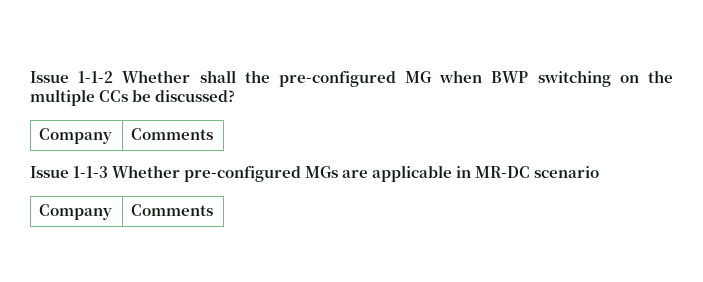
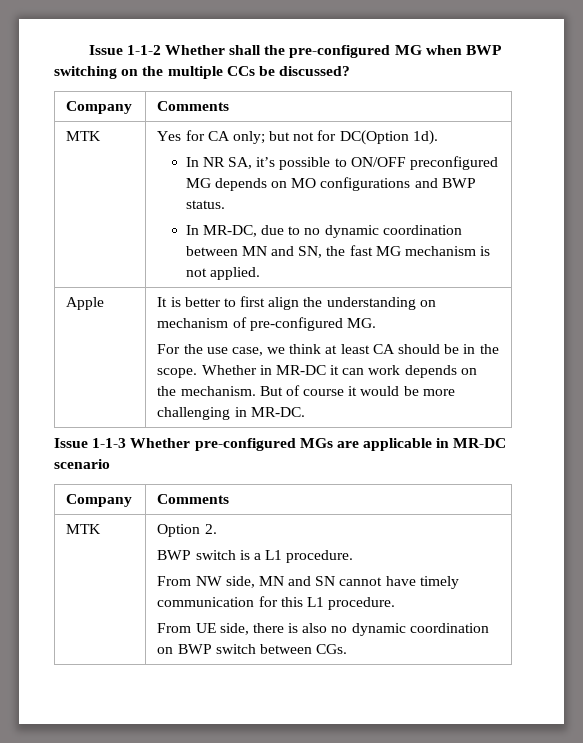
(214, 134) none -> [66,131,102,141] [157,130,438,145] [185,156,498,170] [185,177,476,191] [185,200,225,209] [185,225,462,238] [185,245,491,258] [185,267,260,280] [66,297,105,310] [157,296,436,310] [157,317,376,331] [157,344,499,356] [157,365,477,378] [157,385,455,396] [157,407,305,420] // MTK | Yes for CA only; but not for DC(Option 1d). // In NR SA, it’s possible to ON/OFF preconfigured MG depends on MO configurations and BWP status. // In MR-DC, due to no dynamic coordination between MN and SN, the fast MG mechanism is not applied. // Apple | It is better to first align the understanding on mechanism of pre-configured MG. // For the use case, we think at least CA should be in the scope. Whether in MR-DC it can work depends on the mechanism. But of course it would be more challenging in MR-DC.
(214, 210) none -> [66,524,102,534] [157,524,217,537] [157,550,354,563] [157,576,459,589] [157,596,396,610] [157,623,489,636] [157,644,348,654] // MTK | Option 2. // BWP switch is a L1 procedure. // From NW side, MN and SN cannot have timely communication for this L1 procedure. // From UE side, there is also no dynamic coordination on BWP switch between CGs.

